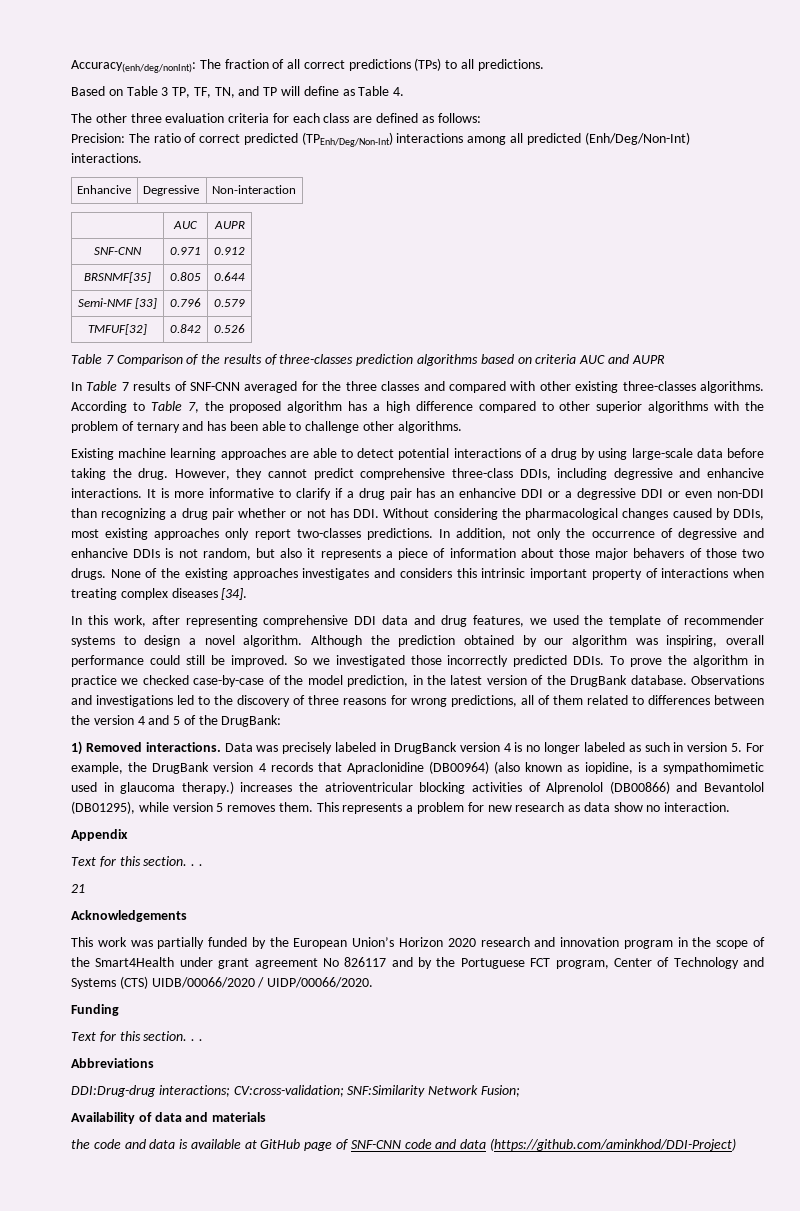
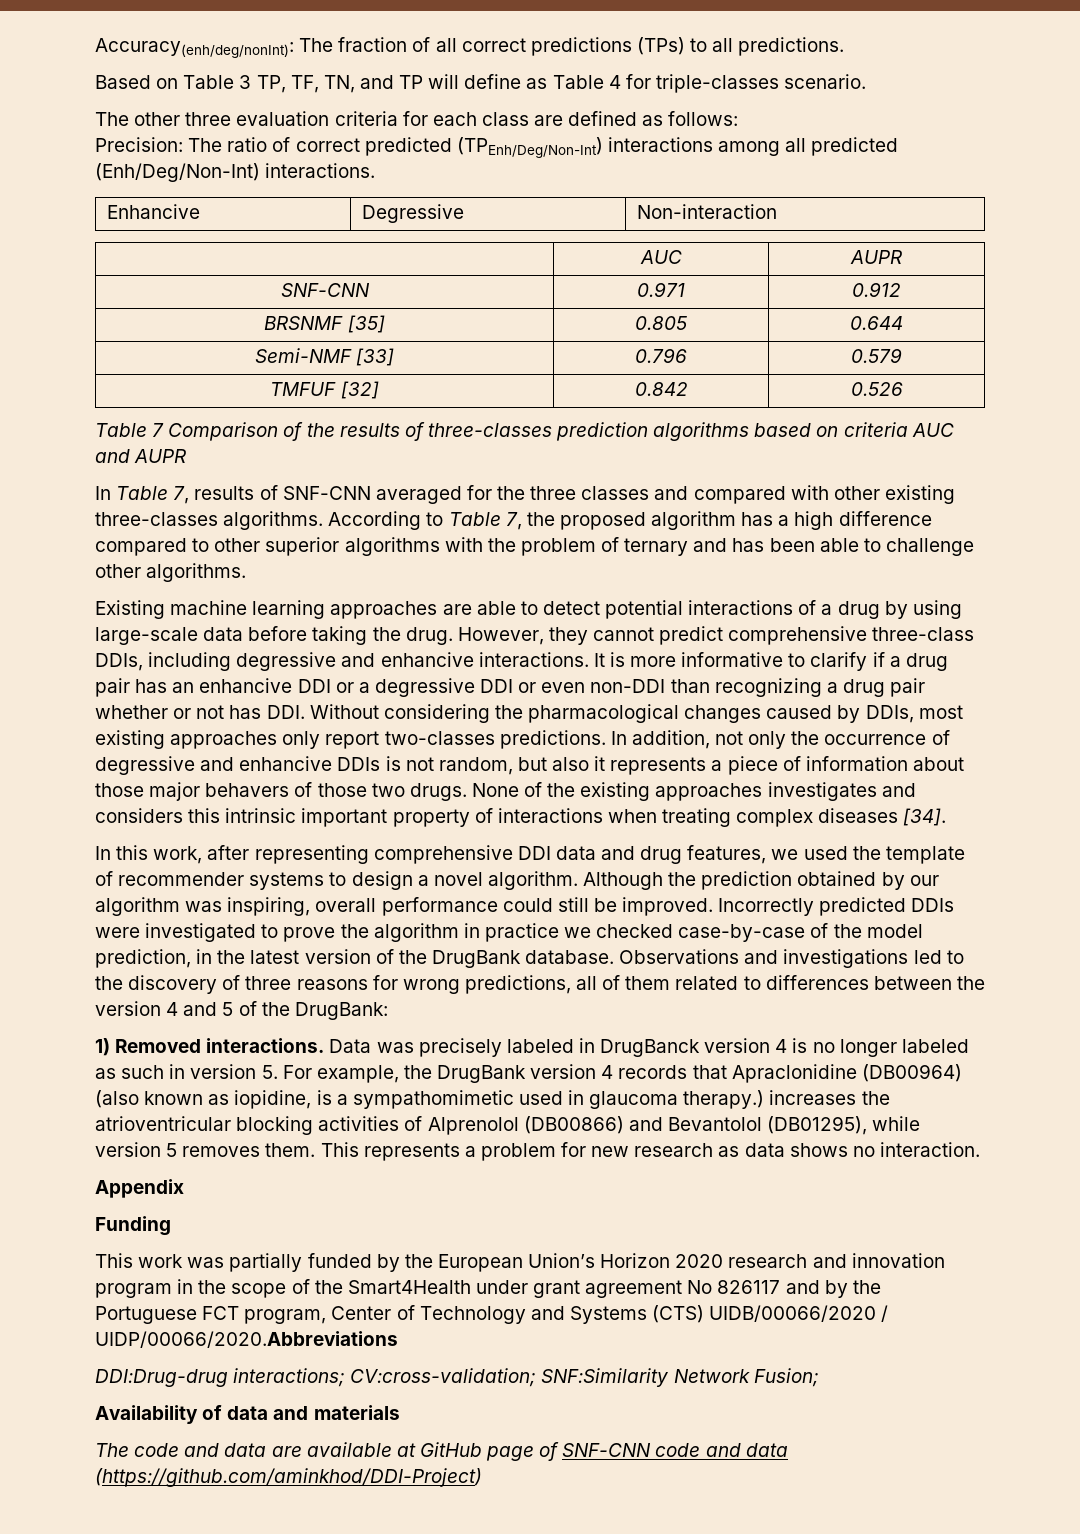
[393,87,405,96] 4. -> [608,74,867,93] 4 for triple-classes scenario.
[84,272,151,283] BRSNMF[35] -> [264,315,385,333] BRSNMF [35]
[88,324,147,335] TMFUF[32] -> [270,381,379,399] TMFUF [32]
[121,382,129,391] 7 -> [173,486,190,504] 7,
[293,655,625,667] So we investigated those incorrectly predicted DDIs. To -> [718,897,955,916] [95,923,279,942] Incorrectly predicted DDIs were investigated to
[613,802,643,812] show -> [789,1143,848,1157] shows
[71,856,203,867] [71,884,85,893] [71,910,187,922] Text for this section. . . // 21 // Acknowledgements -> [95,1216,171,1236] Funding
[267,977,374,988] [71,1004,119,1016] [71,1031,203,1042] [71,1058,154,1068] UIDP/00066/2020. // Funding // Text for this section. . . // Abbreviations -> [95,1331,398,1348] UIDP/00066/2020.Abbreviations
[71,1139,189,1149] the code and data is -> [95,1443,302,1457] The code and data are

